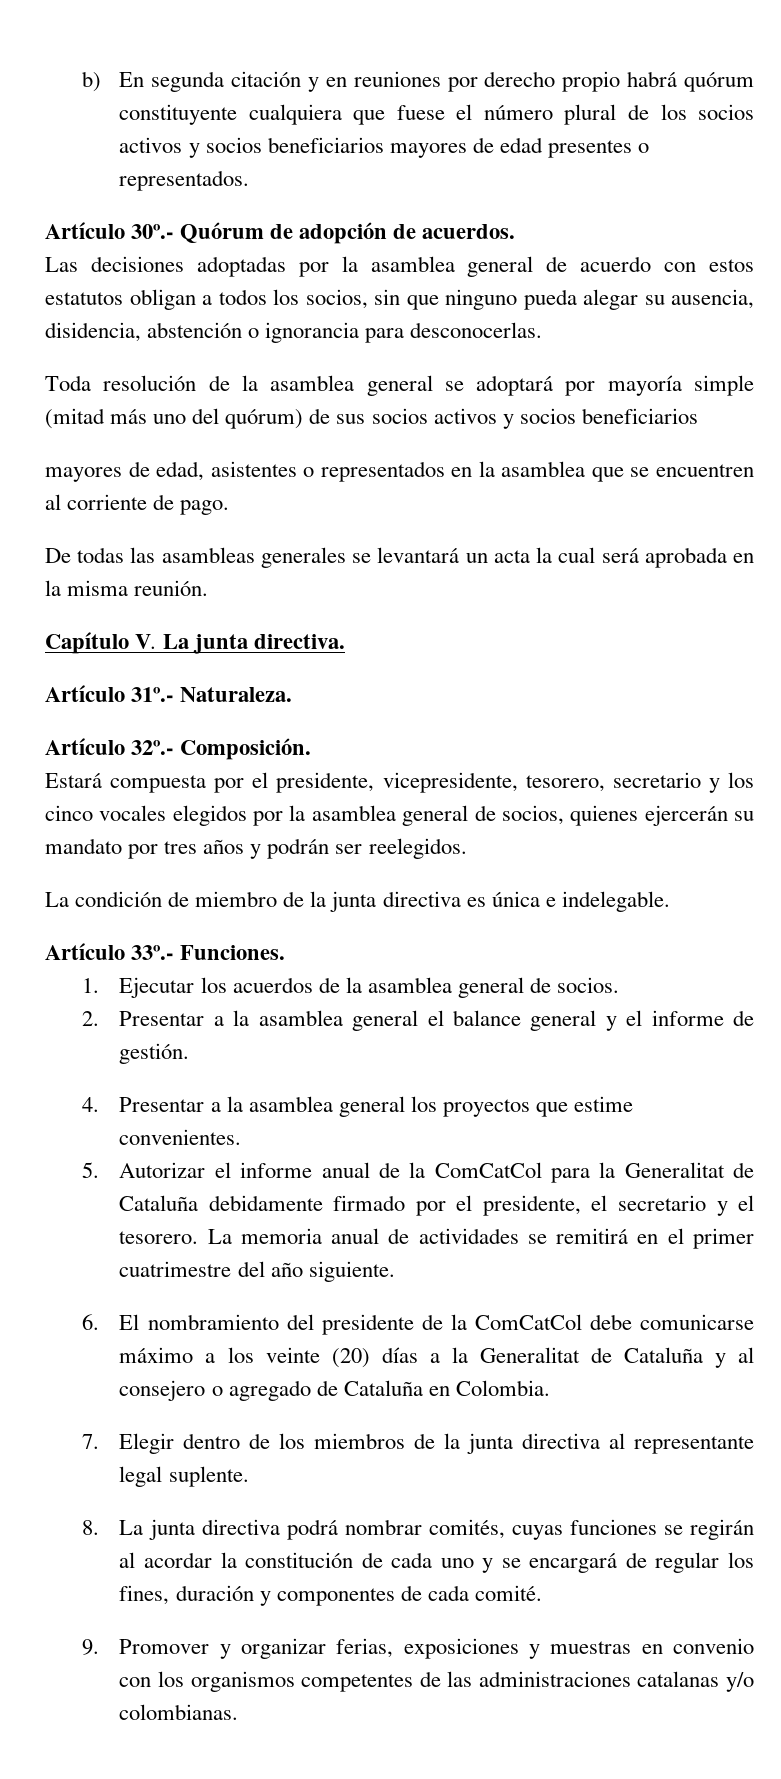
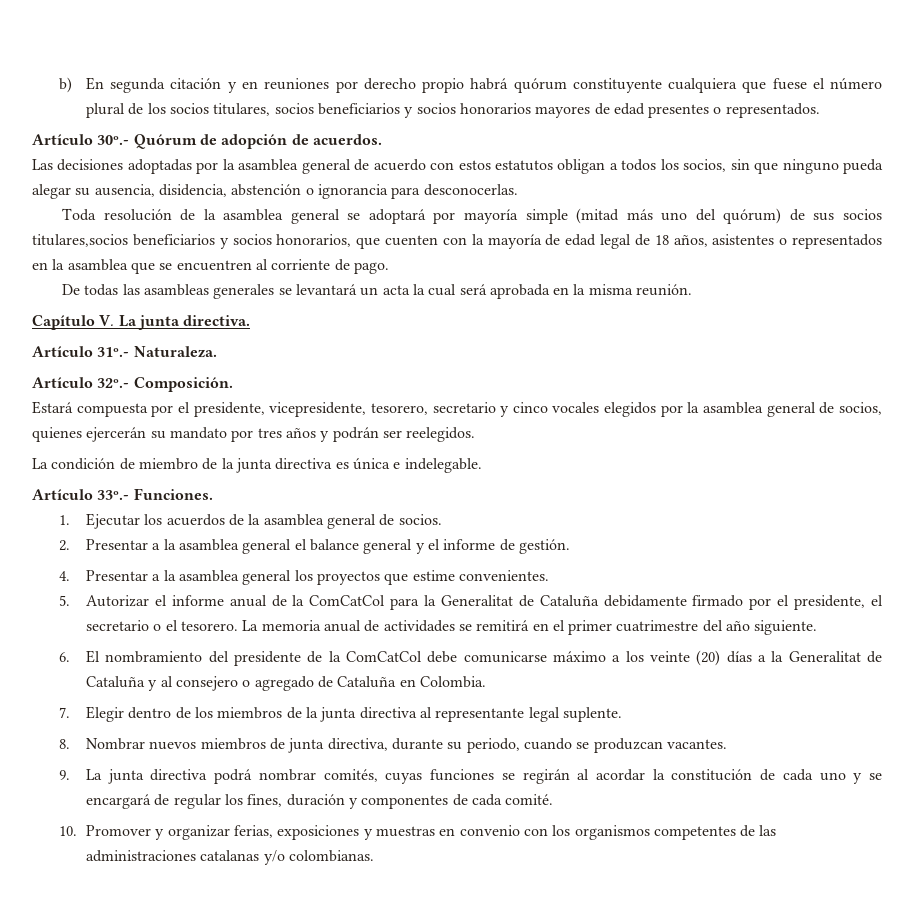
[119,137,384,158] activos y socios beneficiarios -> [213,103,531,118] titulares, socios beneficiarios y socios honorarios
[433,408,698,429] [45,461,205,482] activos y socios beneficiarios // mayores de edad, -> [32,234,708,249] titulares,socios beneficiarios y socios honorarios, que cuenten con la mayoría de edad legal de 18 años,
[728,772,754,788] los -> (510, 411) none
[716,1201,728,1216] y -> [153,624,162,631] o
(100, 1527) none -> [85,738,727,753] [58,770,70,780] Nombrar nuevos miembros de junta directiva, durante su periodo, cuando se produzcan vacantes. // 9.
[82,1639,100,1655] 9. -> [58,826,77,836] 10.

